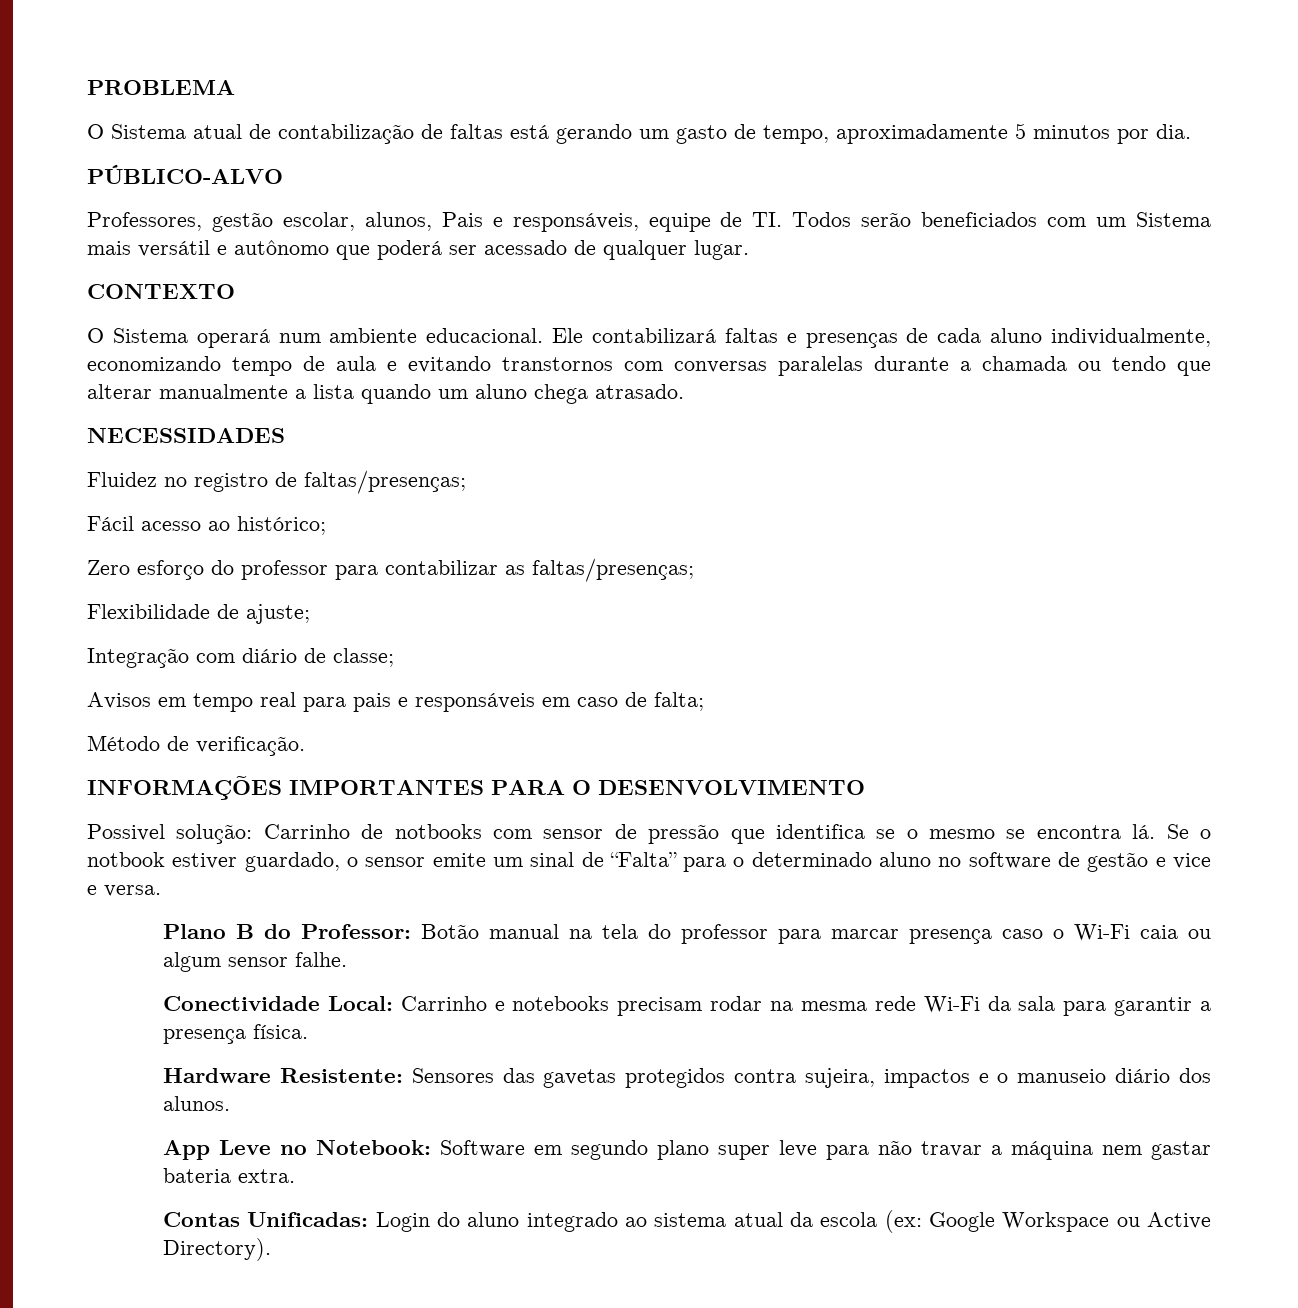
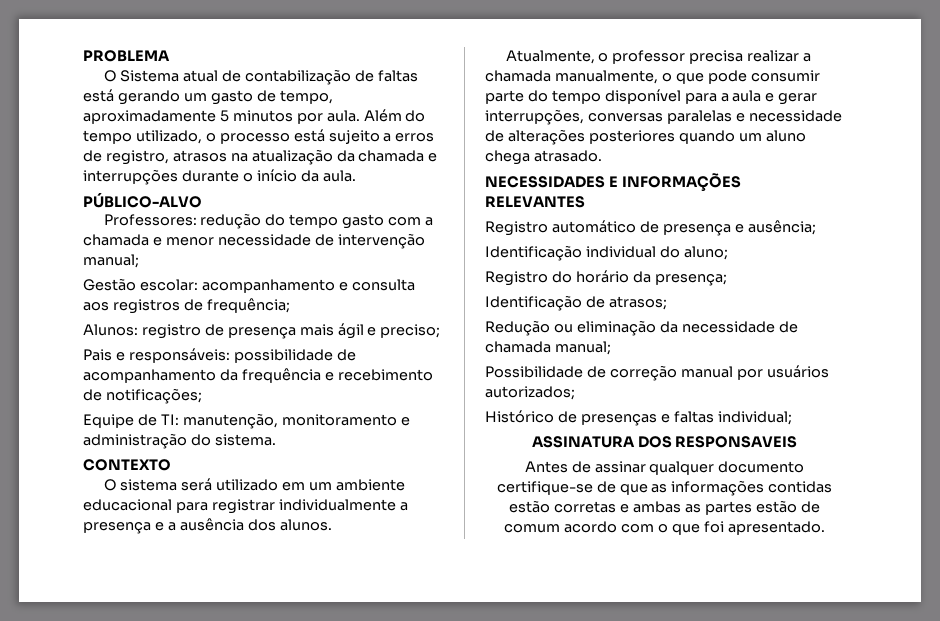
[1156,124,1191,139] [87,164,283,184] [87,212,1211,232] [87,240,749,260] [87,284,235,299] [87,328,1212,348] [87,356,1211,376] [87,384,354,399] dia. // PÚBLICO-ALVO // Professores, gestão escolar, alunos, Pais e responsáveis, equipe de TI. Todos serão beneficiados com um Sistema mais versátil e autônomo que poderá ser acessado de qualquer lugar. // CONTEXTO // O Sistema operará num ambiente educacional. Ele contabilizará faltas e presenças de cada aluno individualmente, economizando tempo de aula e evitando transtornos com conversas paralelas durante a chamada ou tendo que alterar manualmente a lista -> [326,109,426,122] [83,129,435,144] [83,149,438,165] [83,169,356,185] [83,193,202,208] [103,213,434,229] [83,233,425,249] [83,254,139,268] [83,278,415,293] [83,298,290,314] [83,323,441,339] [83,348,356,363] [83,368,433,383] [83,388,202,404] [83,413,410,429] [83,433,276,449] [83,459,171,471] [103,478,406,491] [83,499,408,514] [83,518,332,534] [505,50,812,64] [485,70,820,84] [485,89,818,105] [485,109,842,125] [485,129,675,145] aula. Além do tempo utilizado, o processo está sujeito a erros de registro, atrasos na atualização da chamada e interrupções durante o início da aula. // PÚBLICO-ALVO // Professores: redução do tempo gasto com a chamada e menor necessidade de intervenção manual; // Gestão escolar: acompanhamento e consulta aos registros de frequência; // Alunos: registro de presença mais ágil e preciso; // Pais e responsáveis: possibilidade de acompanhamento da frequência e recebimento de notificações; // Equipe de TI: manutenção, monitoramento e administração do sistema. // CONTEXTO // O sistema será utilizado em um ambiente educacional para registrar individualmente a presença e a ausência dos alunos. // Atualmente, o professor precisa realizar a chamada manualmente, o que pode consumir parte do tempo disponível para a aula e gerar interrupções, conversas paralelas e necessidade de alterações posteriores
[87,470,466,494] [87,516,326,535] [87,558,694,582] [87,604,310,624] [87,648,394,668] [87,692,704,712] [87,735,305,756] [87,776,865,800] [87,824,1212,844] [87,852,1211,872] [87,885,161,897] [163,924,1211,944] [163,952,348,972] [163,996,1211,1016] [163,1024,309,1044] [163,1068,1211,1088] [163,1096,231,1111] [163,1140,1212,1160] [163,1168,296,1183] [163,1210,1211,1233] [163,1238,272,1261] // Fluidez no registro de faltas/presenças; // Fácil acesso ao histórico; // Zero esforço do professor para contabilizar as faltas/presenças; // Flexibilidade de ajuste; // Integração com diário de classe; // Avisos em tempo real para pais e responsáveis em caso de falta; // Método de verificação. // INFORMAÇÕES IMPORTANTES PARA O DESENVOLVIMENTO // Possivel solução: Carrinho de notbooks com sensor de pressão que identifica se o mesmo se encontra lá. Se o notbook estiver guardado, o sensor emite um sinal de “Falta” para o determinado aluno no software de gestão e vice e versa. // Plano B do Professor: Botão manual na tela do professor para marcar presença caso o Wi-Fi caia ou algum sensor falhe. // Conectividade Local: Carrinho e notebooks precisam rodar na mesma rede Wi-Fi da sala para garantir a presença física. // Hardware Resistente: Sensores das gavetas protegidos contra sujeira, impactos e o manuseio diário dos alunos. // App Leve no Notebook: Software em segundo plano super leve para não travar a máquina nem gastar bateria extra. // Contas Unificadas: Login do aluno integrado ao sistema atual da escola (ex: Google Workspace ou Active Directory). -> [608,173,741,192] [485,196,585,208] [485,220,816,236] [485,245,728,261] [485,270,727,286] [485,295,667,311] [485,320,798,336] [485,341,611,355] [485,365,829,381] [485,386,575,400] [485,410,792,426] [531,436,798,448] [524,461,805,475] [496,480,833,496] [509,500,820,515] [504,521,825,535] E INFORMAÇÕES RELEVANTES // Registro automático de presença e ausência; // Identificação individual do aluno; // Registro do horário da presença; // Identificação de atrasos; // Redução ou eliminação da necessidade de chamada manual; // Possibilidade de correção manual por usuários autorizados; // Histórico de presenças e faltas individual; // ASSINATURA DOS RESPONSAVEIS // Antes de assinar qualquer documento certifique-se de que as informações contidas estão corretas e ambas as partes estão de comum acordo com o que foi apresentado.

